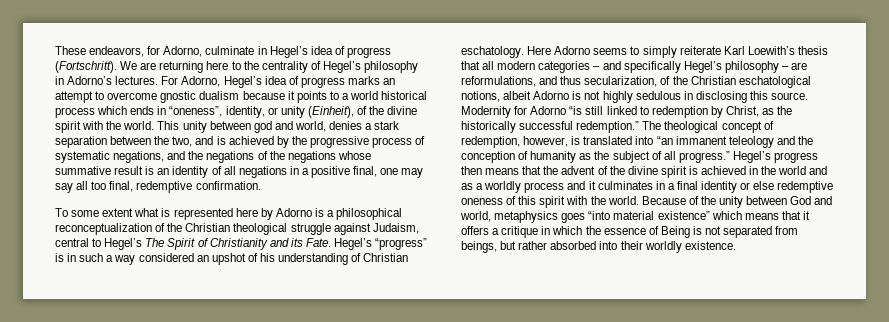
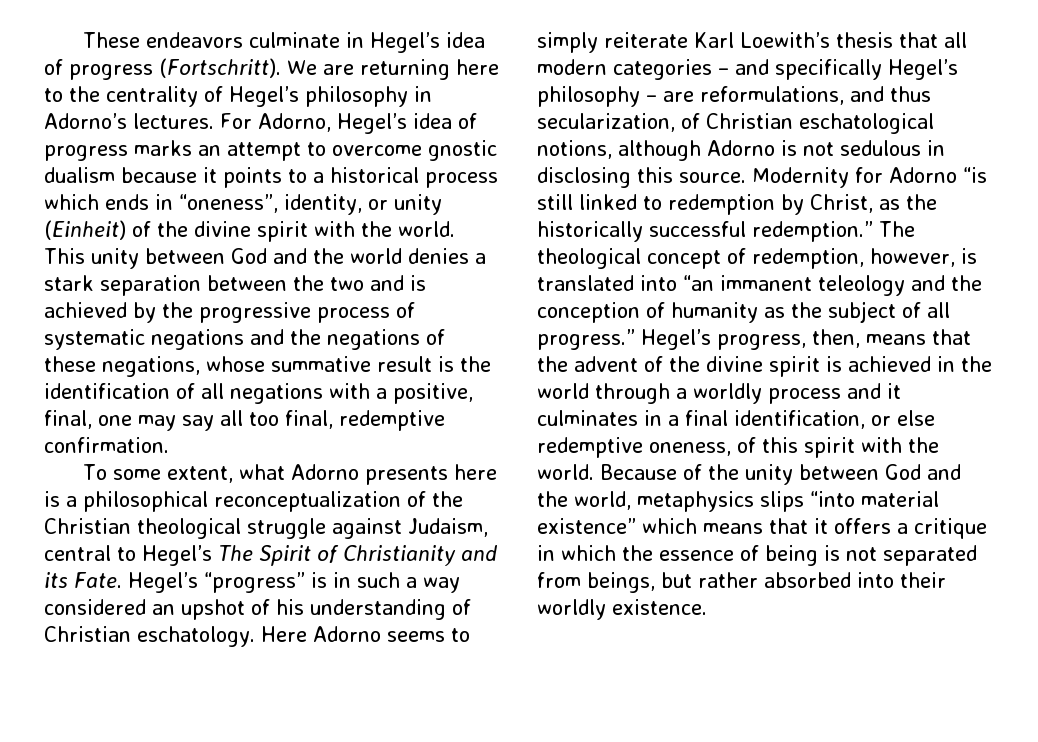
[89,46,203,57] endeavors, for Adorno, -> [145,32,243,48] endeavors
[350,91,379,100] world -> (324, 177) none
[307,106,354,118] (Einheit), -> [44,220,126,240] (Einheit)
[253,121,326,133] god and world, -> [231,248,402,264] God and the world
[172,136,193,147] two, -> [330,277,364,291] two
[113,151,165,163] negations, -> [151,329,244,350] negations
[269,151,336,163] the negations -> [44,356,200,377] these negations,
[157,166,209,178] an identity -> [460,356,491,372] [44,383,170,399] the identification
[289,166,351,178] in a positive -> [329,383,473,404] with a positive,
[102,208,312,220] extent what is represented here by Adorno -> [166,464,497,485] extent, what Adorno presents here
[672,76,688,85] the -> (700, 121) none
[503,91,532,100] albeit -> [618,140,701,161] although
[602,91,633,103] highly -> (834, 149) none
[774,152,819,163] [461,166,482,175] progress then -> [716,329,860,350] progress, then,
[809,166,828,175] [461,183,473,190] and as -> [595,383,670,404] through
[701,181,738,193] identity -> [734,410,865,429] identification,
[461,198,503,205] oneness -> [649,442,731,456] oneness,
(833, 200) none -> [537,491,568,507] the
[561,213,586,223] goes -> [760,491,804,512] slips
[660,226,690,238] Being -> [765,545,818,566] being

